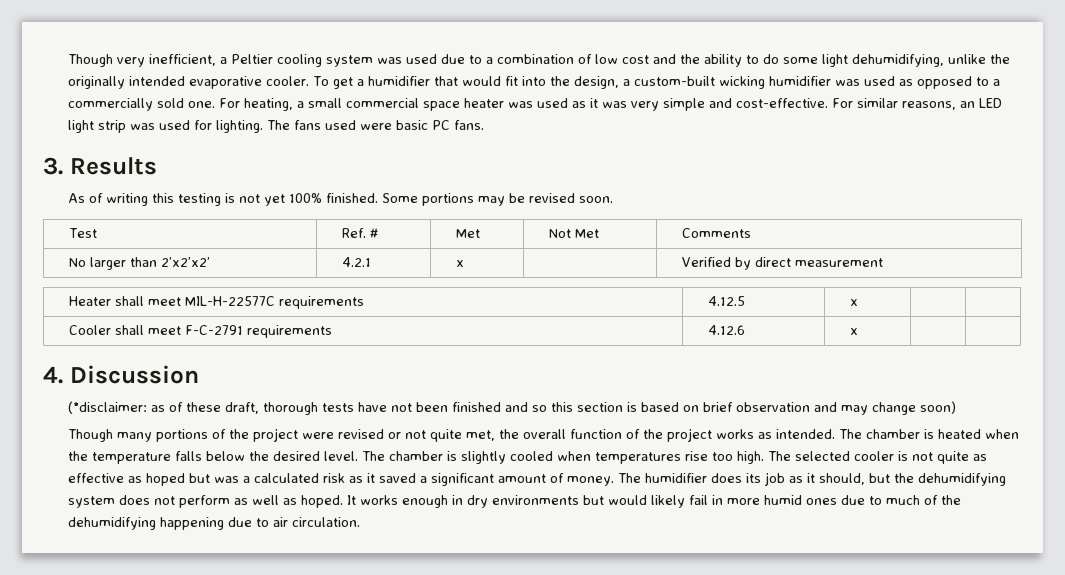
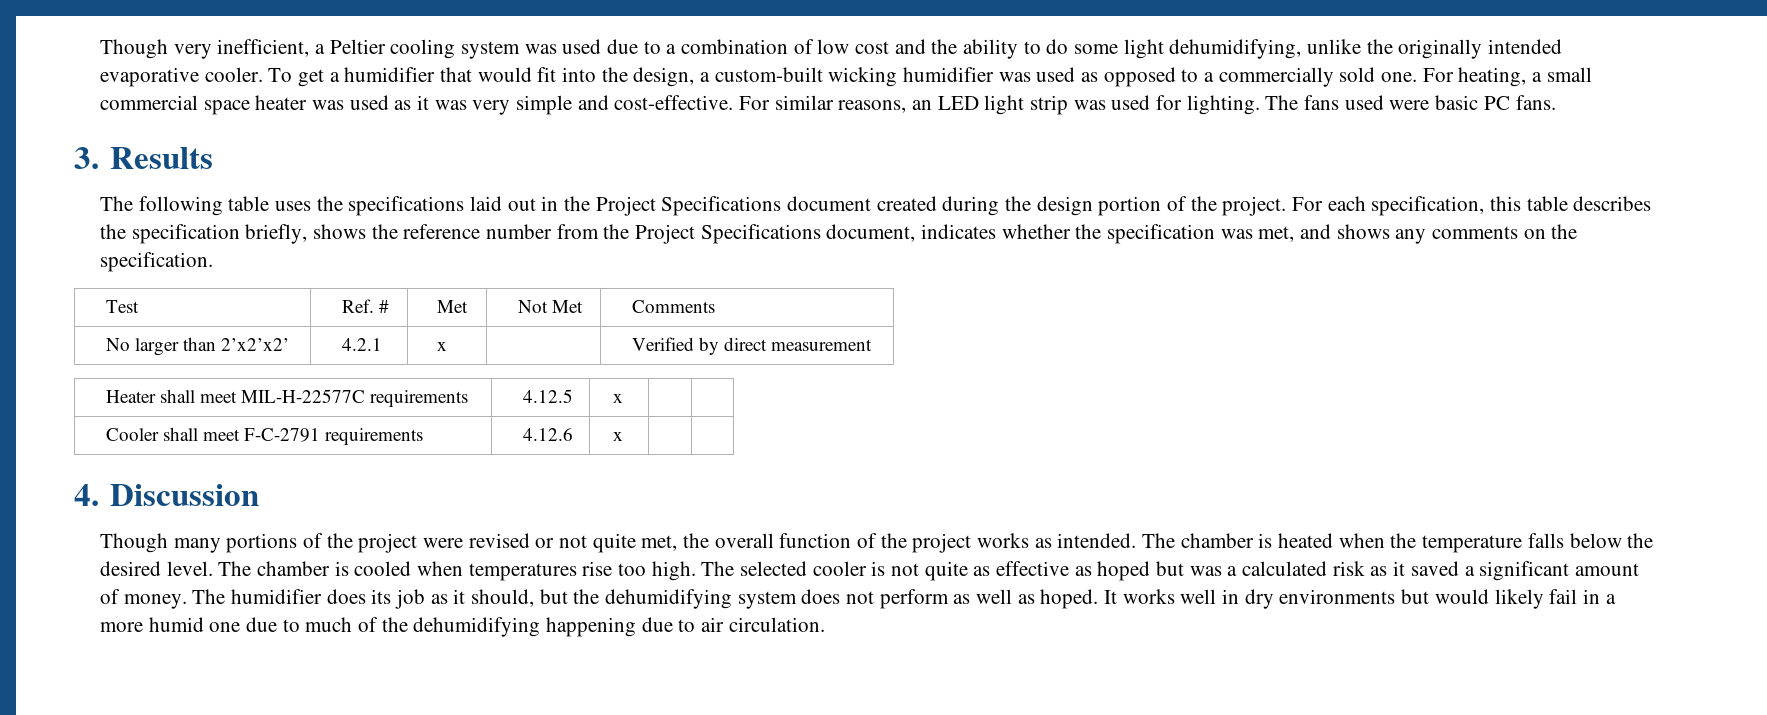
[67,193,613,206] As of writing this testing is not yet 100% finished. Some portions may be revised soon. -> [100,196,1652,216] [100,224,1578,244] [100,252,214,272] The following table uses the specifications laid out in the Project Specifications document created during the design portion of the project. For each specification, this table describes the specification briefly, shows the reference number from the Project Specifications document, indicates whether the specification was met, and shows any comments on the specification.
[67,401,956,415] // (*disclaimer: as of these draft, thorough tests have not been finished and so this section is based on brief observation and may change soon) -> (259, 495) none
[460,451,506,464] slightly -> (349, 568) none
[401,495,448,508] enough -> [1180,589,1217,604] well
(723, 500) none -> [1605,594,1616,604] a
[805,498,837,505] ones -> [209,622,241,632] one

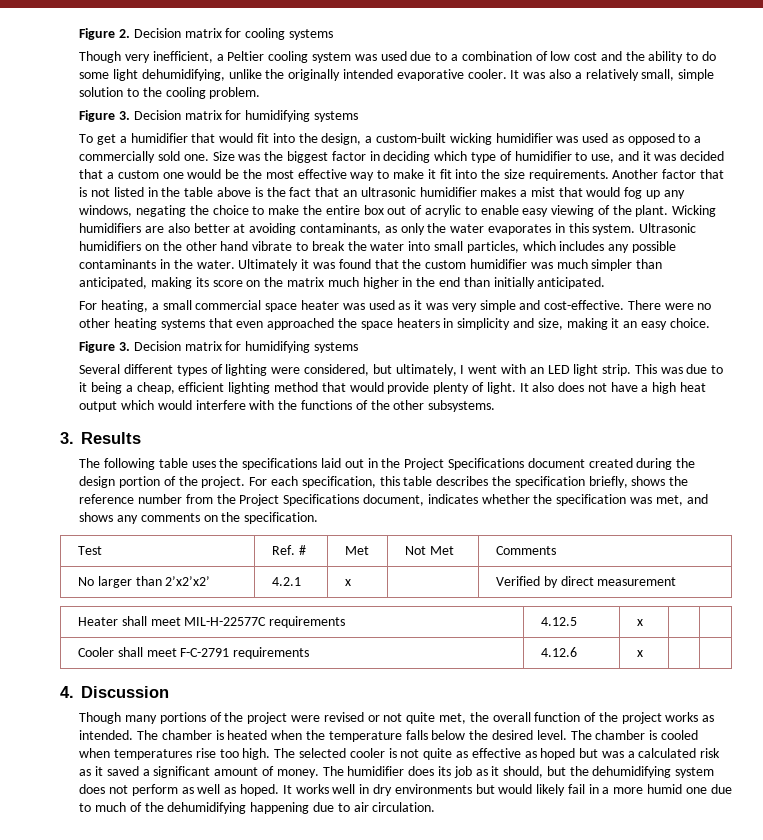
(100, 49) none -> [79,28,334,40] Figure 2. Decision matrix for cooling systems //
(263, 74) none -> [510,69,715,81] [79,87,261,99] [79,110,359,122] It was also a relatively small, simple solution to the cooling problem. // Figure 3. Decision matrix for humidifying systems //
(1418, 77) none -> [212,151,725,163] [79,169,724,181] [79,187,685,199] [79,205,717,217] [79,223,697,235] [79,241,676,253] [79,259,663,271] [79,277,606,289] Size was the biggest factor in deciding which type of humidifier to use, and it was decided that a custom one would be the most effective way to make it fit into the size requirements. Another factor that is not listed in the table above is the fact that an ultrasonic humidifier makes a mist that would fog up any windows, negating the choice to make the entire box out of acrylic to enable easy viewing of the plant. Wicking humidifiers are also better at avoiding contaminants, as only the water evaporates in this system. Ultrasonic humidifiers on the other hand vibrate to break the water into small particles, which includes any possible contaminants in the water. Ultimately it was found that the custom humidifier was much simpler than anticipated, making its score on the matrix much higher in the end than initially anticipated. //
[739,95,1556,115] For similar reasons, an LED light strip was used for lighting. The fans used were basic PC fans. -> [627,300,712,310] [79,318,710,330] [79,341,359,353] [79,364,724,376] [79,382,706,394] [79,400,496,412] There were no other heating systems that even approached the space heaters in simplicity and size, making it an easy choice. // Figure 3. Decision matrix for humidifying systems // Several different types of lighting were considered, but ultimately, I went with an LED light strip. This was due to it being a cheap, efficient lighting method that would provide plenty of light. It also does not have a high heat output which would interfere with the functions of the other subsystems.

